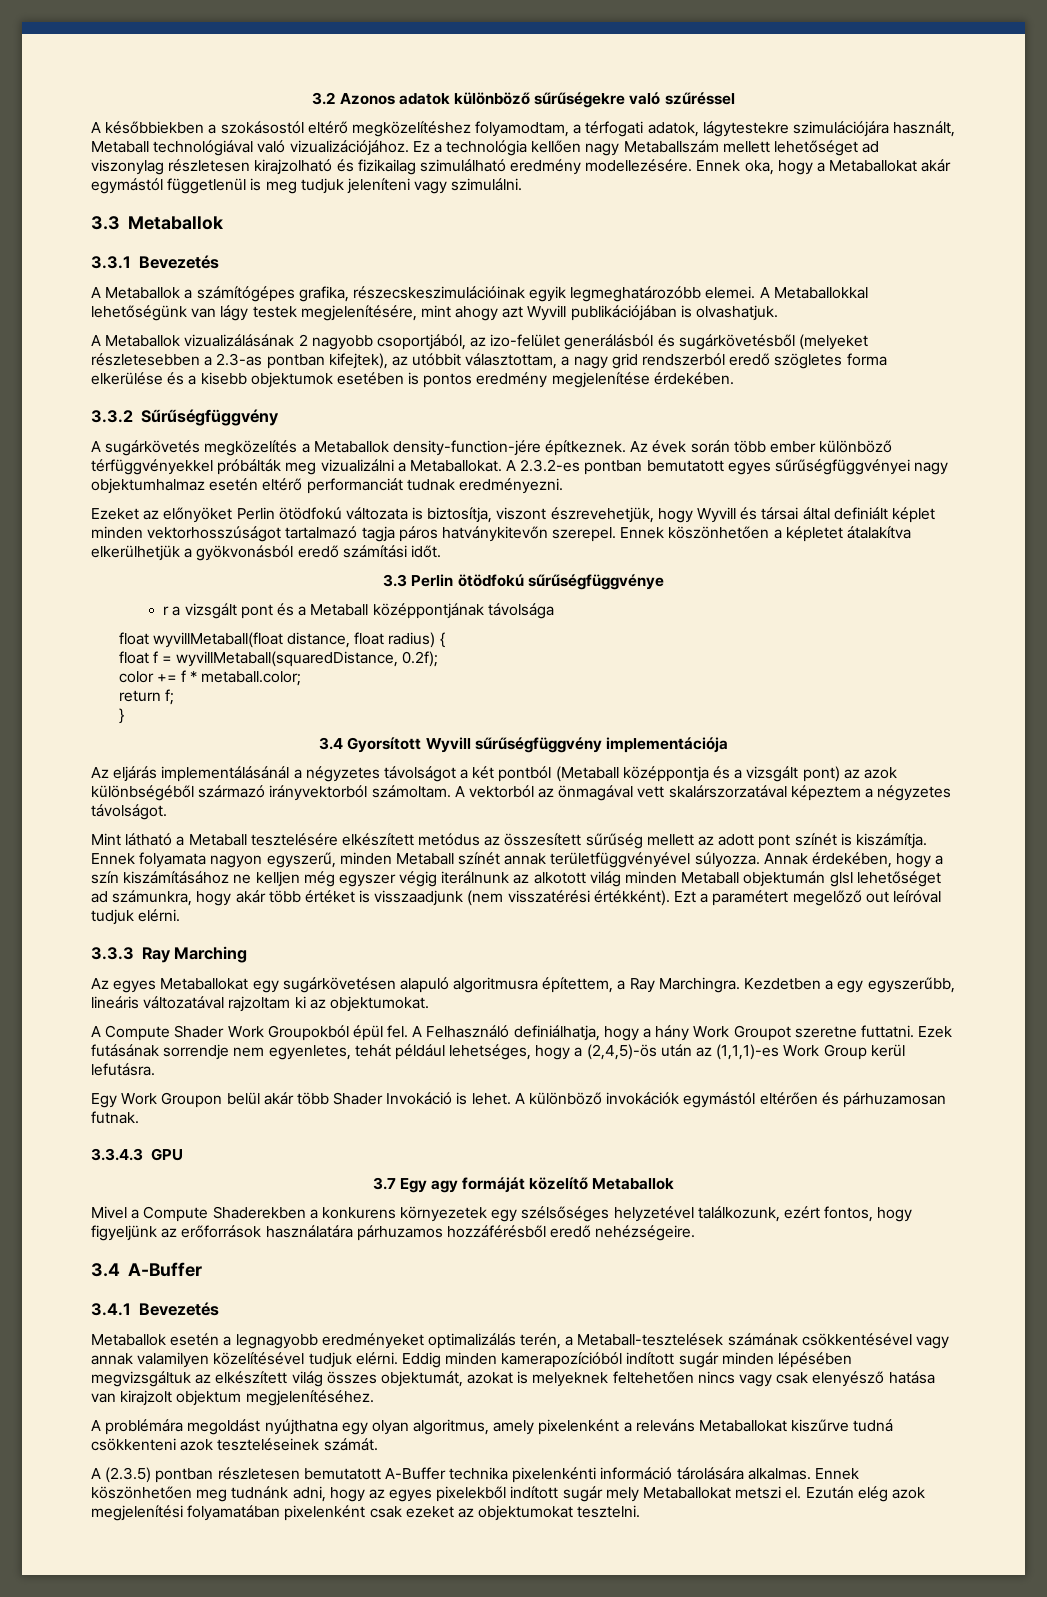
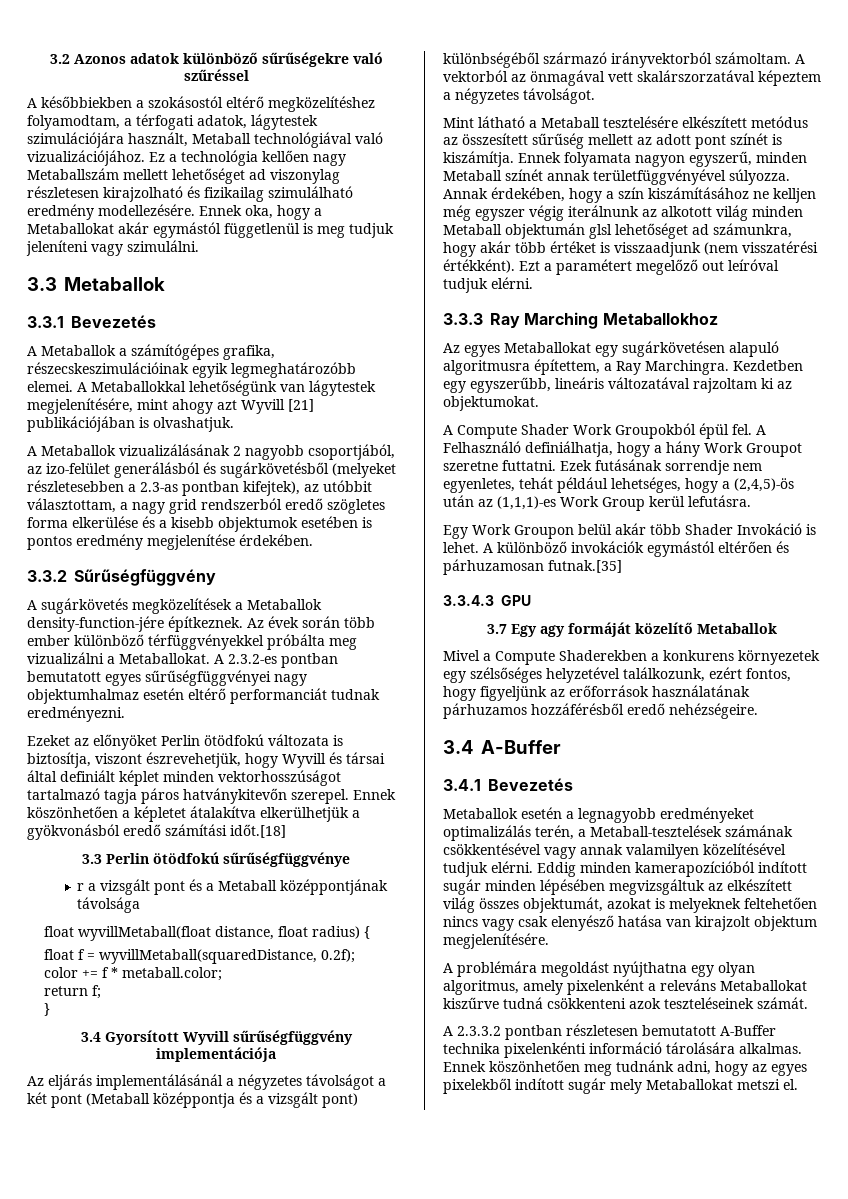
[702,121,789,137] lágytestekre -> [251,114,318,130] lágytestek
[220,305,297,321] lágy testek -> [309,380,376,396] lágytestek
(567, 313) none -> [288,399,314,412] [21]
[204,440,298,456] megközelítés -> [132,598,232,614] megközelítések
[217,459,282,475] próbálták -> [267,634,325,650] próbálta
[410,545,441,558] időt. -> [230,824,286,838] időt.[18]
[498,766,552,782] pontból -> [51,1094,82,1108] pont
[843,767,897,779] az azok -> (358, 1100) none
(248, 954) none -> [602,313,718,325] Metaballokhoz
[825,980,834,990] a -> (803, 365) none
[91,1111,139,1124] futnak. -> [548,560,622,573] futnak.[35]
[265,1225,353,1238] használatára -> [652,685,750,697] használatának
[245,1390,374,1406] megjelenítéséhez. -> [443,933,549,949] megjelenítésére.
[105,1467,152,1483] (2.3.5) -> [457,1026,501,1036] 2.3.3.2
[805,1486,925,1502] [91,1505,641,1521] Ezután elég azok megjelenítési folyamatában pixelenként csak ezeket az objektumokat tesztelni. -> (798, 1084) none

